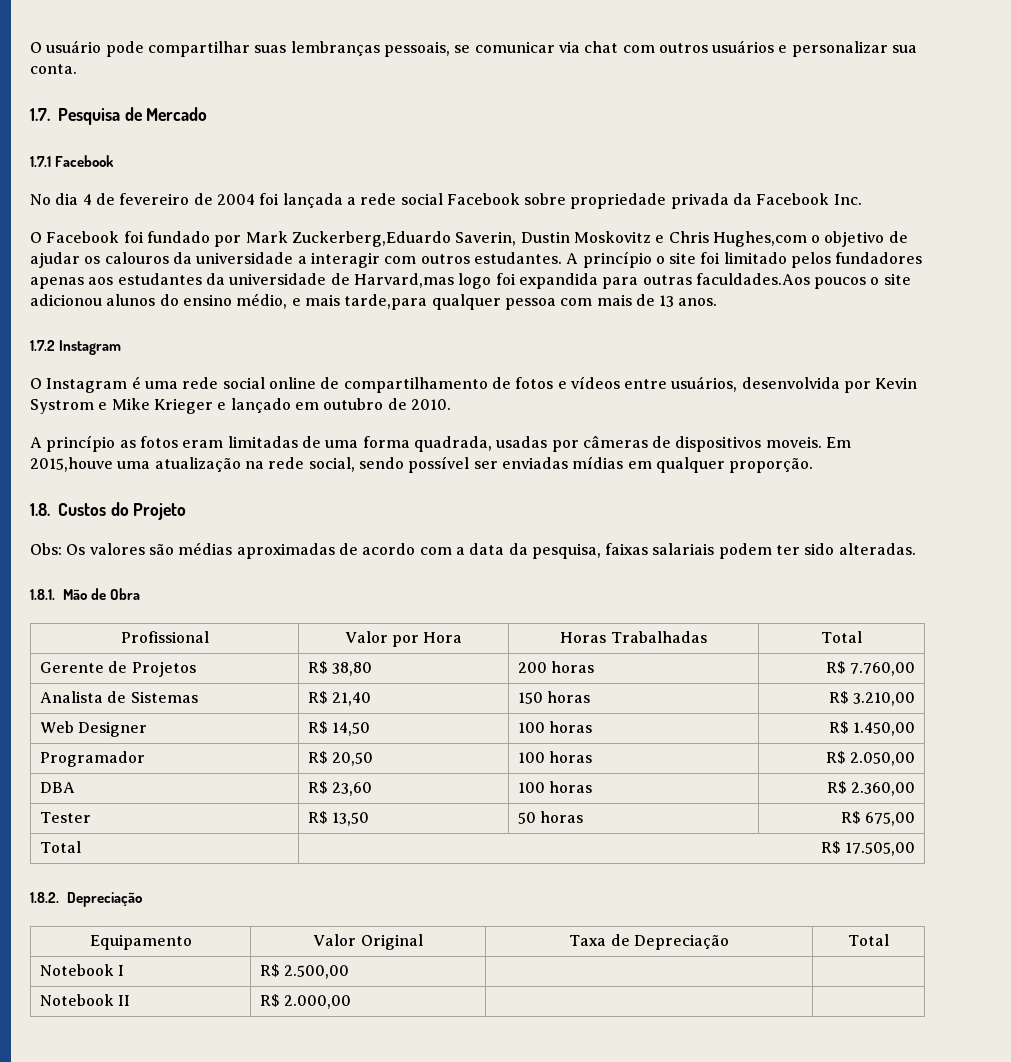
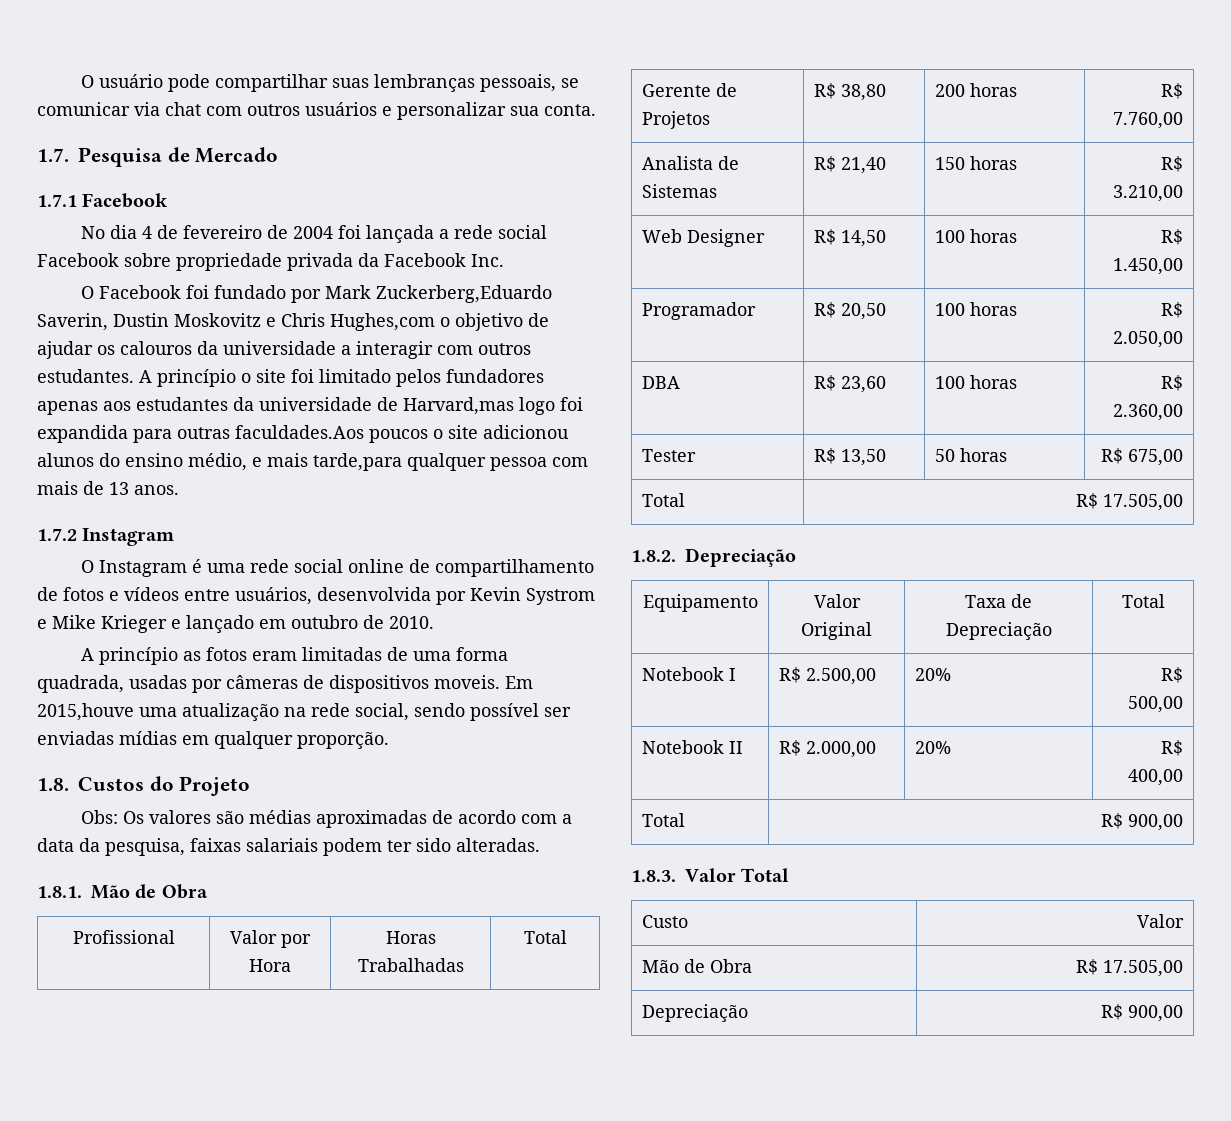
(350, 972) | -> [914,668,951,681] [1161,667,1184,683] [1128,696,1184,713] 20% | R$ 500,00
(352, 1002) | -> [914,741,951,754] [1161,740,1184,756] [1128,769,1184,786] [641,813,685,827] [1101,813,1184,831] [631,868,790,882] [641,915,688,928] [1137,914,1185,928] [641,959,752,973] [1076,959,1184,977] [641,1004,748,1022] [1101,1004,1184,1022] 20% | R$ 400,00 // Total | R$ 900,00 // 1.8.3. Valor Total // Custo | Valor // Mão de Obra | R$ 17.505,00 // Depreciação | R$ 900,00

